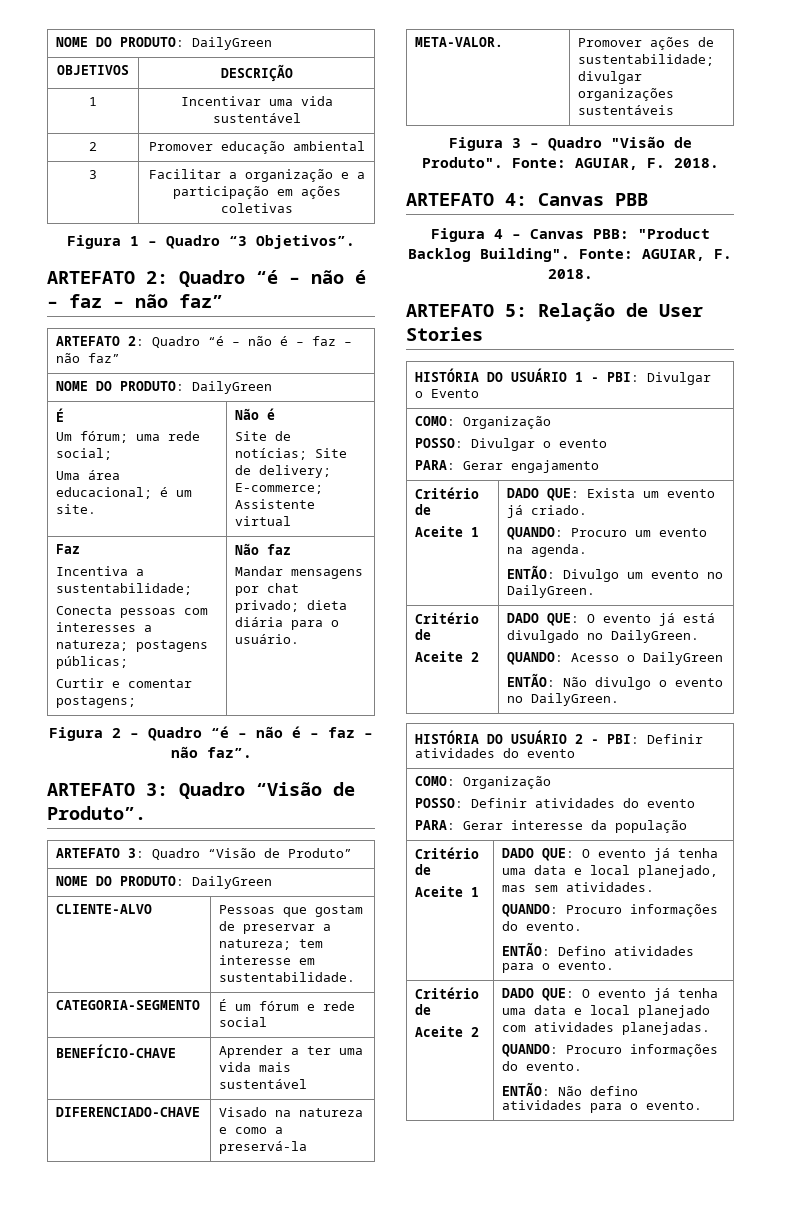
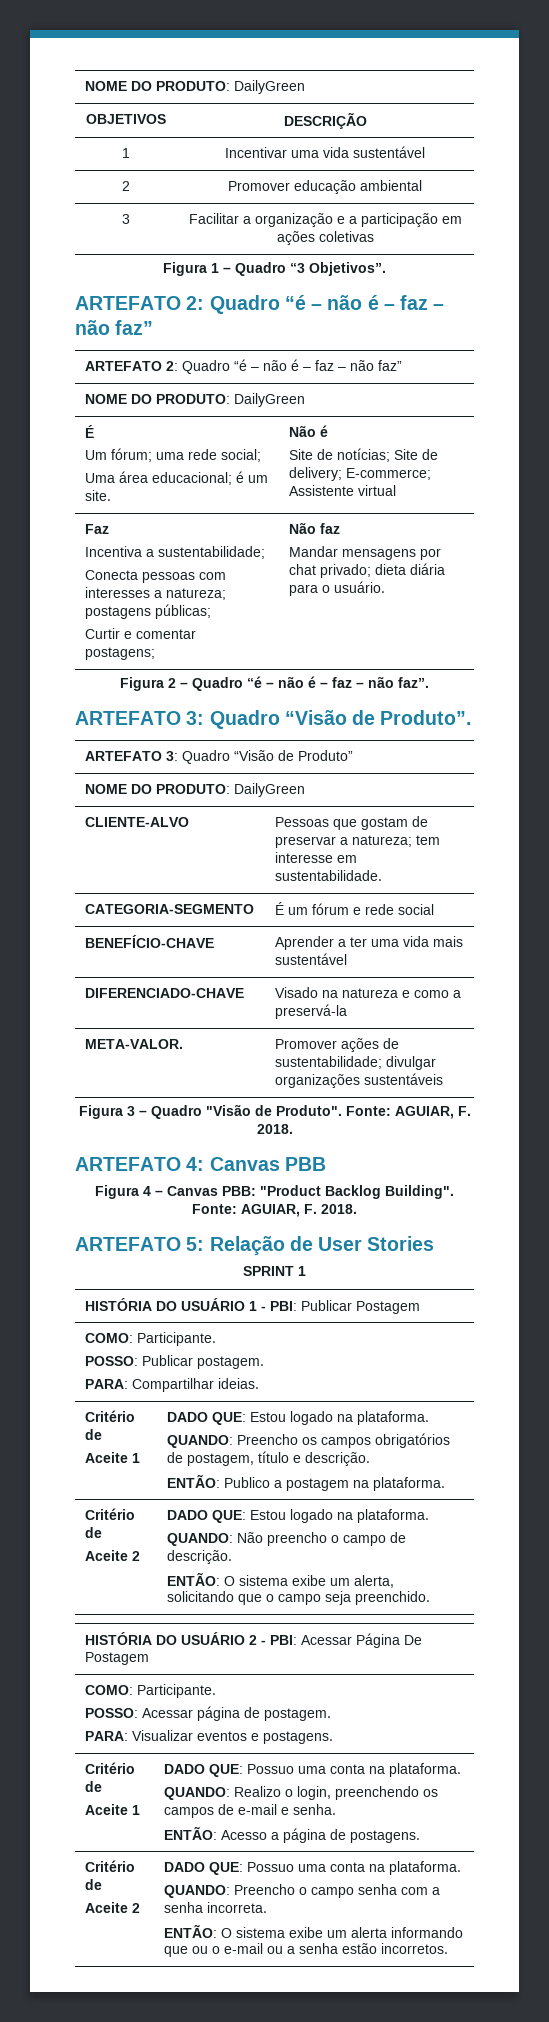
(483, 334) none -> [243,1266,306,1276] // SPRINT 1
[647,372,712,385] [415,389,480,398] [415,416,552,429] [415,438,608,451] [415,460,600,473] [415,487,480,499] [415,504,432,515] [415,526,480,537] [507,488,716,501] [507,505,588,518] [507,527,708,540] [507,544,588,557] [507,565,724,582] [507,585,596,598] [415,612,480,624] [415,629,432,640] [415,651,480,662] [507,613,716,626] [507,630,700,643] [507,652,724,665] [507,673,724,690] [507,693,620,706] Divulgar o Evento // COMO: Organização // POSSO: Divulgar o evento // PARA: Gerar engajamento // Critério de // Aceite 1 | DADO QUE: Exista um evento já criado. // QUANDO: Procuro um evento na agenda. // ENTÃO: Divulgo um evento no DailyGreen. // Critério de // Aceite 2 | DADO QUE: O evento já está divulgado no DailyGreen. // QUANDO: Acesso o DailyGreen // ENTÃO: Não divulgo o evento no DailyGreen. -> [301,1300,421,1314] [85,1332,217,1346] [85,1355,265,1369] [85,1378,260,1392] [85,1410,136,1422] [85,1429,103,1440] [85,1452,141,1463] [167,1411,430,1425] [167,1433,451,1448] [167,1451,371,1466] [167,1474,446,1491] [85,1508,136,1520] [85,1527,103,1538] [85,1550,141,1561] [167,1509,430,1523] [167,1532,407,1546] [167,1550,233,1564] [167,1572,395,1588] [167,1591,431,1605] Publicar Postagem // COMO: Participante. // POSSO: Publicar postagem. // PARA: Compartilhar ideias. // Critério de // Aceite 1 | DADO QUE: Estou logado na plataforma. // QUANDO: Preencho os campos obrigatórios de postagem, título e descrição. // ENTÃO: Publico a postagem na plataforma. // Critério de // Aceite 2 | DADO QUE: Estou logado na plataforma. // QUANDO: Não preencho o campo de descrição. // ENTÃO: O sistema exibe um alerta, solicitando que o campo seja preenchido.
[647,734,704,744] [415,748,576,758] [415,776,552,789] [415,798,696,808] [415,820,688,833] [415,847,480,859] [415,864,432,875] [415,886,480,897] [502,848,719,861] [502,865,719,878] [502,882,655,892] [502,904,719,917] [502,921,583,931] [502,942,695,956] [502,961,615,973] [415,987,480,999] [415,1004,432,1015] [415,1026,480,1037] [502,988,719,1001] [502,1005,711,1018] [502,1022,711,1035] [502,1044,719,1057] [502,1061,583,1071] [502,1082,639,1096] [502,1100,703,1113] Definir atividades do evento // COMO: Organização // POSSO: Definir atividades do evento // PARA: Gerar interesse da população // Critério de // Aceite 1 | DADO QUE: O evento já tenha uma data e local planejado, mas sem atividades. // QUANDO: Procuro informações do evento. // ENTÃO: Defino atividades para o evento. // Critério de // Aceite 2 | DADO QUE: O evento já tenha uma data e local planejado com atividades planejadas. // QUANDO: Procuro informações do evento. // ENTÃO: Não defino atividades para o evento. -> [301,1633,423,1648] [85,1652,150,1665] [85,1684,217,1698] [85,1706,332,1721] [85,1730,334,1744] [85,1762,136,1774] [85,1781,103,1792] [85,1804,141,1815] [164,1763,462,1777] [164,1786,439,1800] [164,1804,337,1818] [164,1826,421,1843] [85,1860,136,1872] [85,1879,103,1890] [85,1902,141,1913] [164,1861,462,1875] [164,1884,441,1898] [164,1902,268,1913] [164,1924,464,1938] [164,1943,449,1957] Acessar Página De Postagem // COMO: Participante. // POSSO: Acessar página de postagem. // PARA: Visualizar eventos e postagens. // Critério de // Aceite 1 | DADO QUE: Possuo uma conta na plataforma. // QUANDO: Realizo o login, preenchendo os campos de e-mail e senha. // ENTÃO: Acesso a página de postagens. // Critério de // Aceite 2 | DADO QUE: Possuo uma conta na plataforma. // QUANDO: Preencho o campo senha com a senha incorreta. // ENTÃO: O sistema exibe um alerta informando que ou o e-mail ou a senha estão incorretos.

